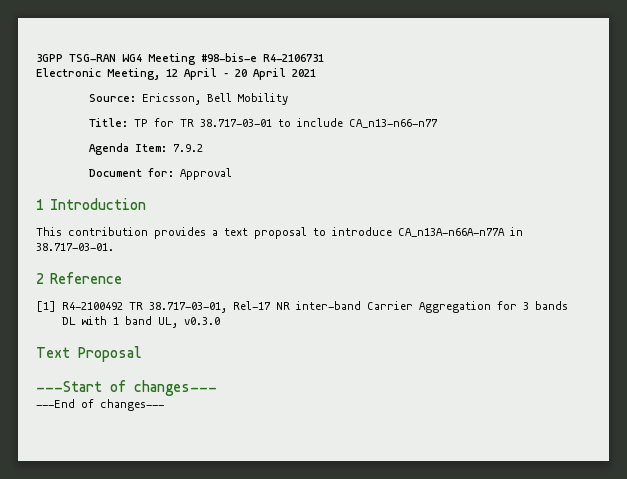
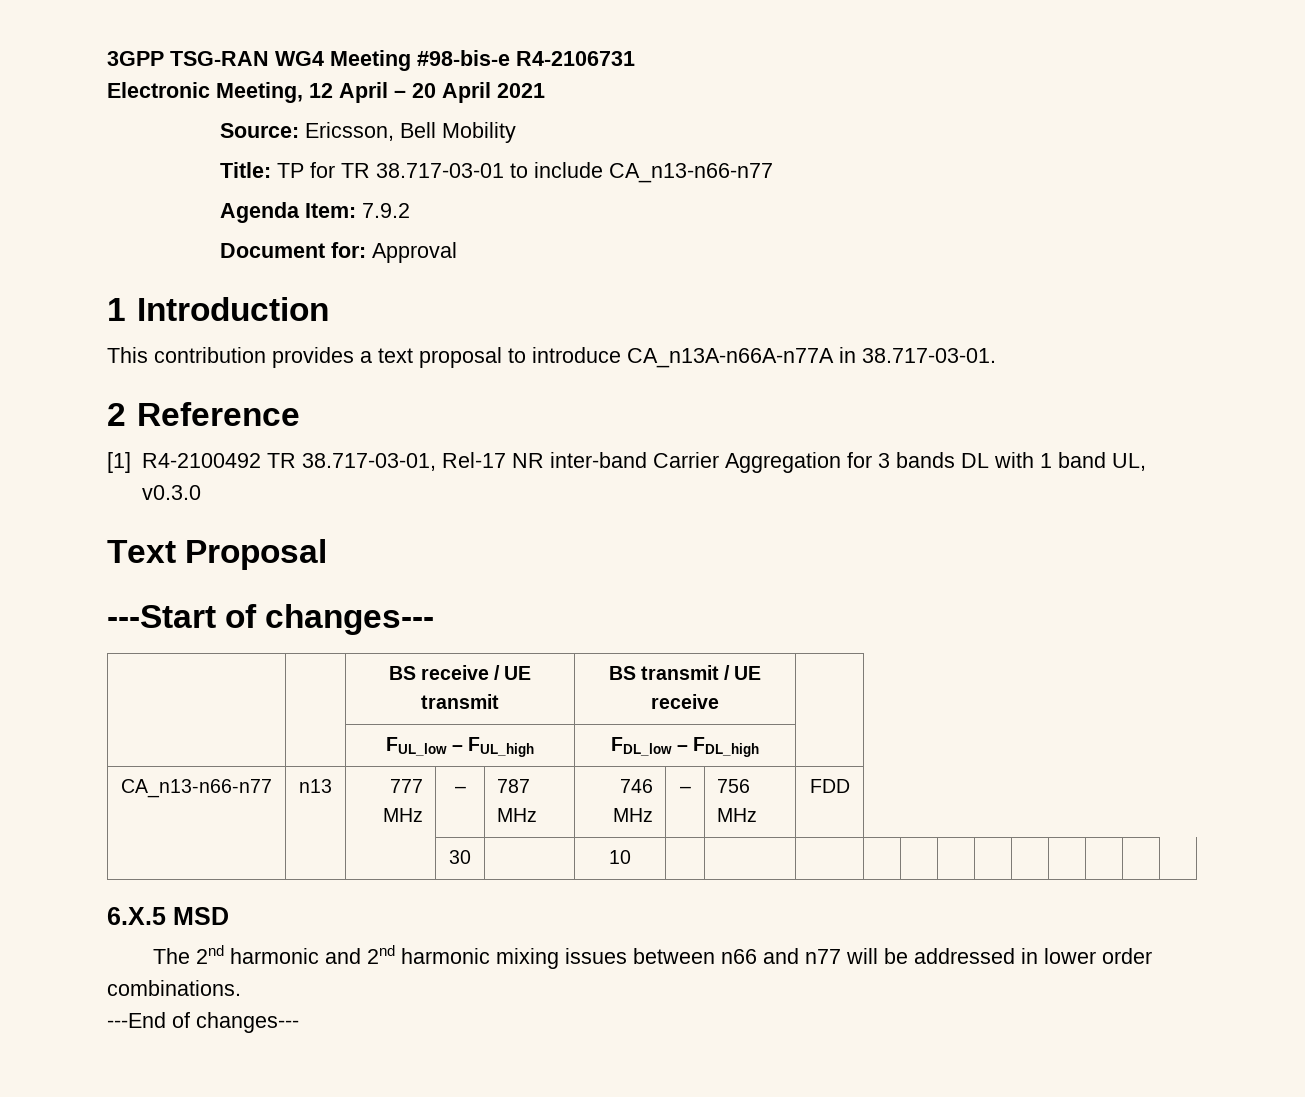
(217, 388) none -> [388,665,532,680] [420,694,499,709] [608,665,762,680] [651,694,719,709] [385,737,535,757] [610,737,760,757] [121,779,272,798] [299,779,332,793] [389,779,423,793] [382,808,423,822] [454,786,466,793] [497,779,531,793] [497,808,538,822] [619,779,653,793] [612,808,653,822] [679,786,691,793] [717,779,751,793] [717,808,758,822] [809,779,850,793] [449,850,471,864] [609,850,631,864] [107,907,229,925] [152,945,1152,969] [107,980,241,996] // | | BS receive / UE transmit | BS transmit / UE receive | // | | FUL_low – FUL_high | FDL_low – FDL_high | // CA_n13-n66-n77 | n13 | 777 MHz | – | 787 MHz | 746 MHz | – | 756 MHz | FDD // | | | 30 | | 10 | | | | | | | | | | | | // 6.X.5 MSD // The 2nd harmonic and 2nd harmonic mixing issues between n66 and n77 will be addressed in lower order combinations.

